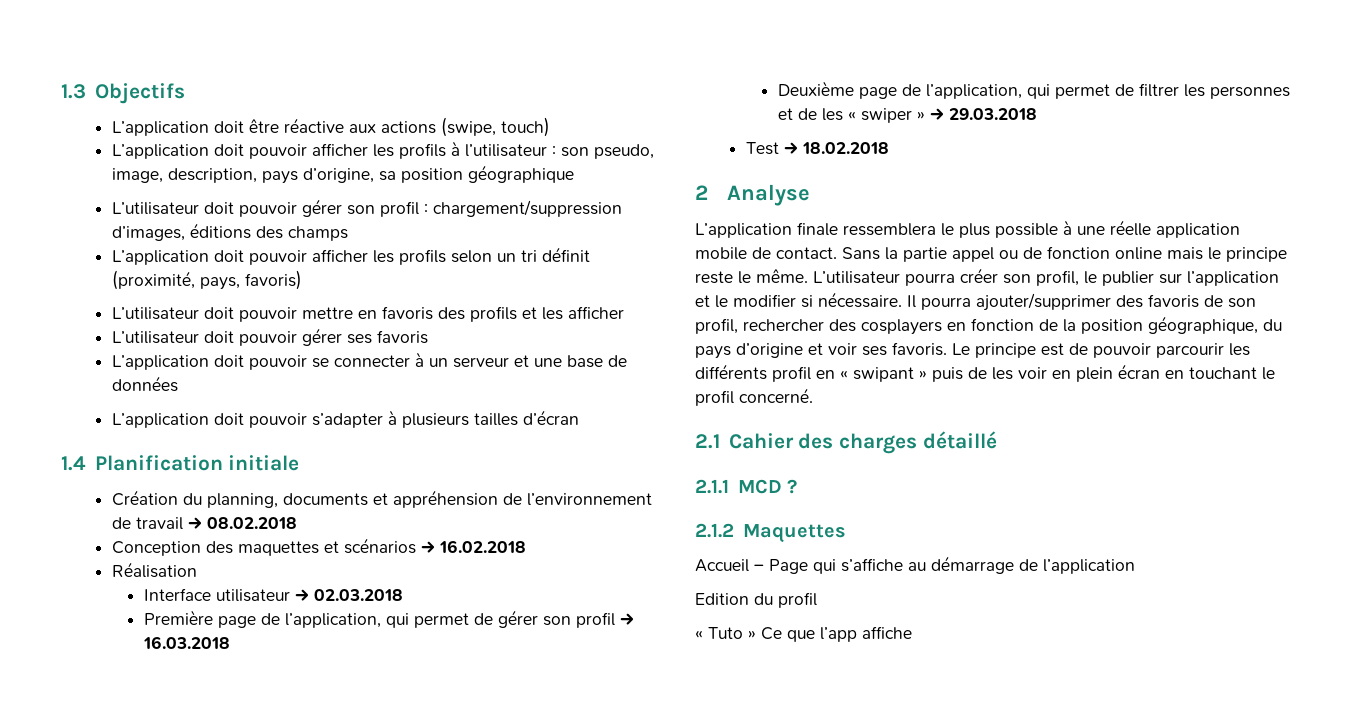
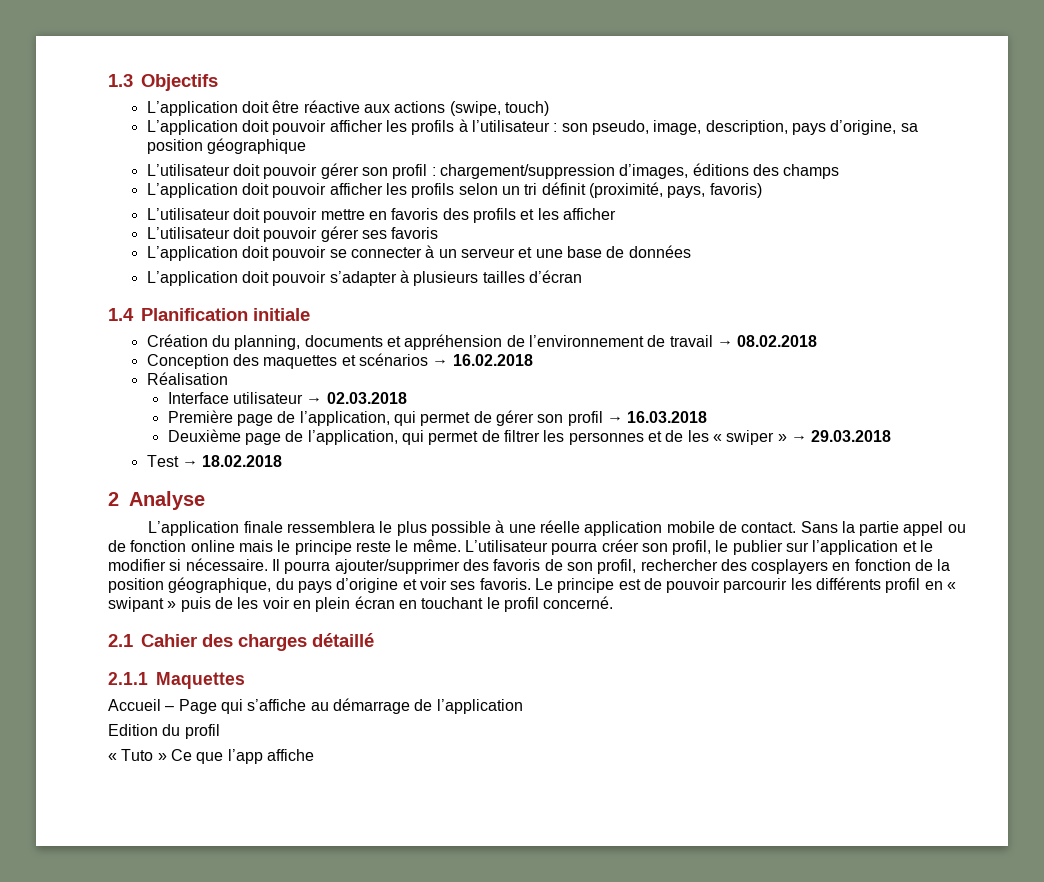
[737,479,798,494] [695,523,734,538] MCD ? // 2.1.2 -> (148, 678) none

